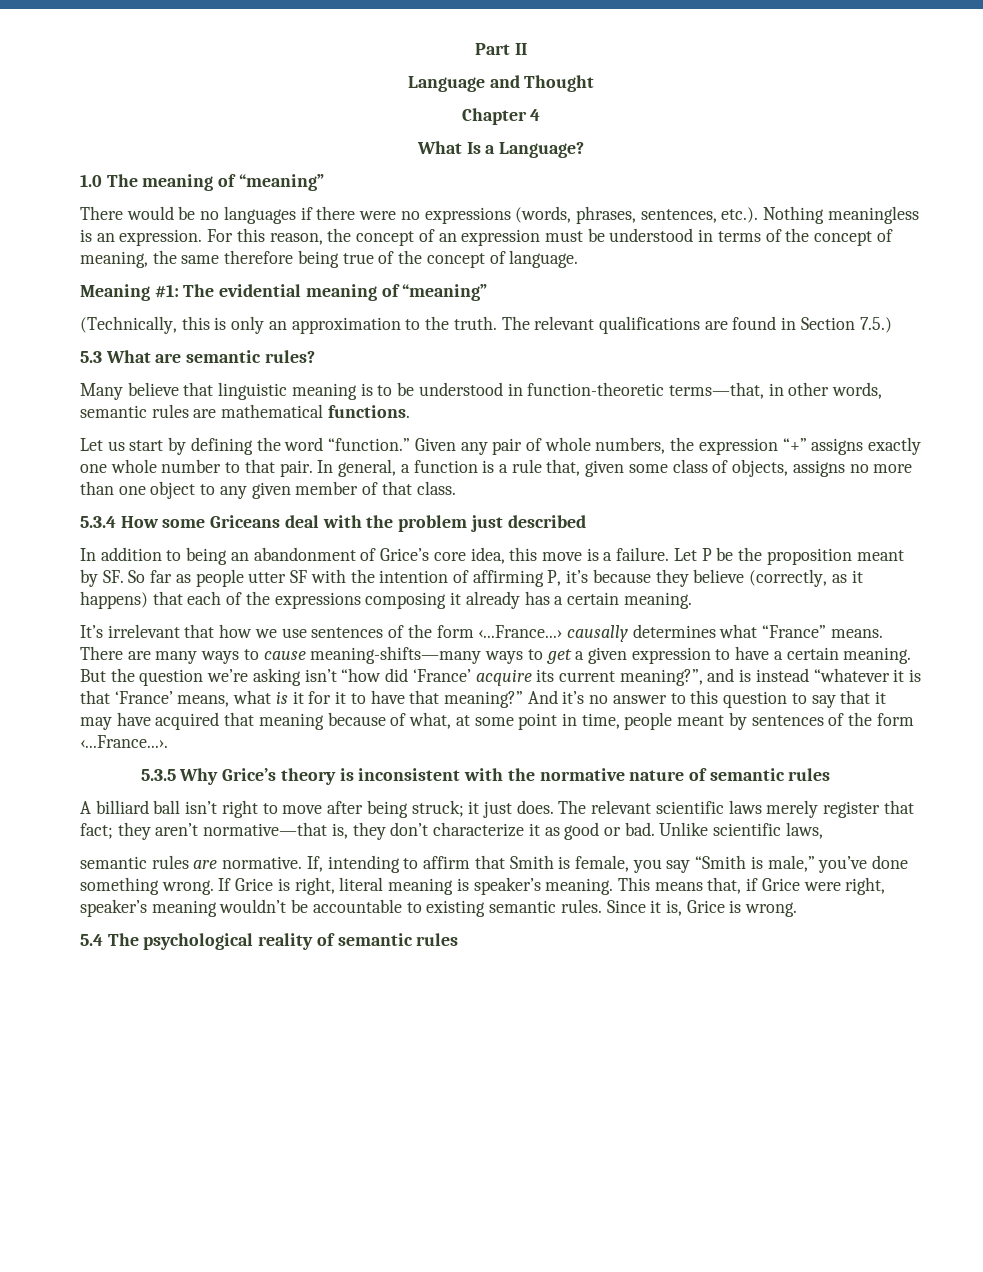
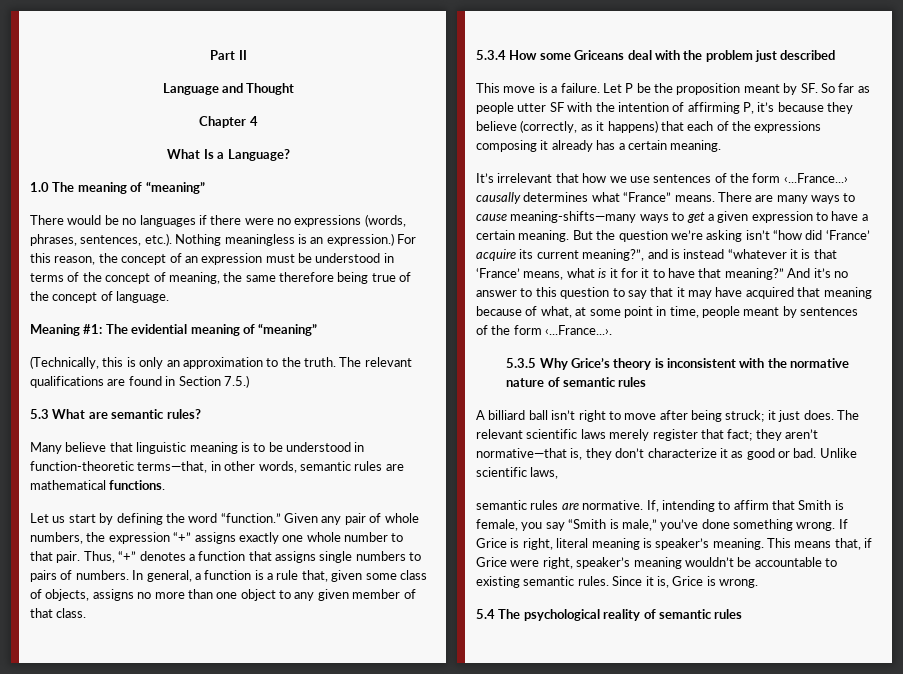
[119,229,203,246] expression. -> [326,233,394,246] expression.)
(313, 468) none -> [83,551,422,563] [30,570,129,582] Thus, “+” denotes a function that assigns single numbers to pairs of numbers.
[80,547,538,565] In addition to being an abandonment of Grice’s core idea, this -> [476,83,500,93] This

